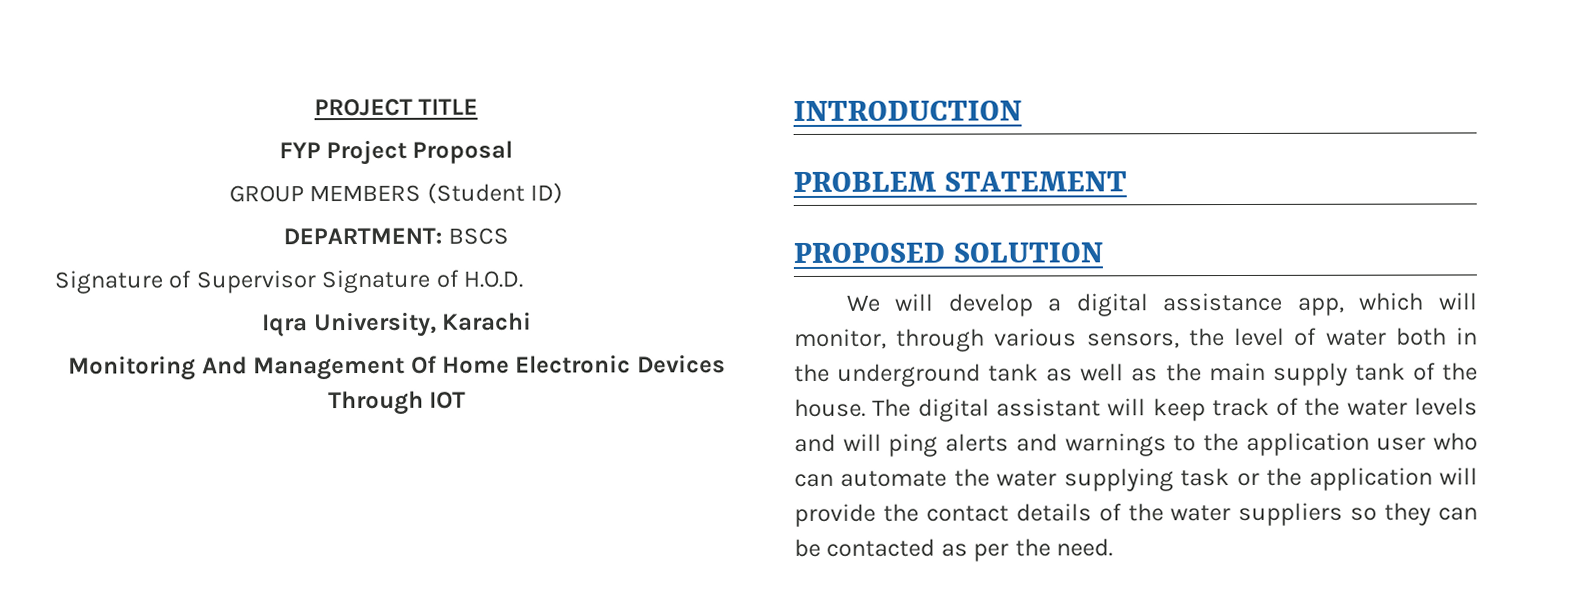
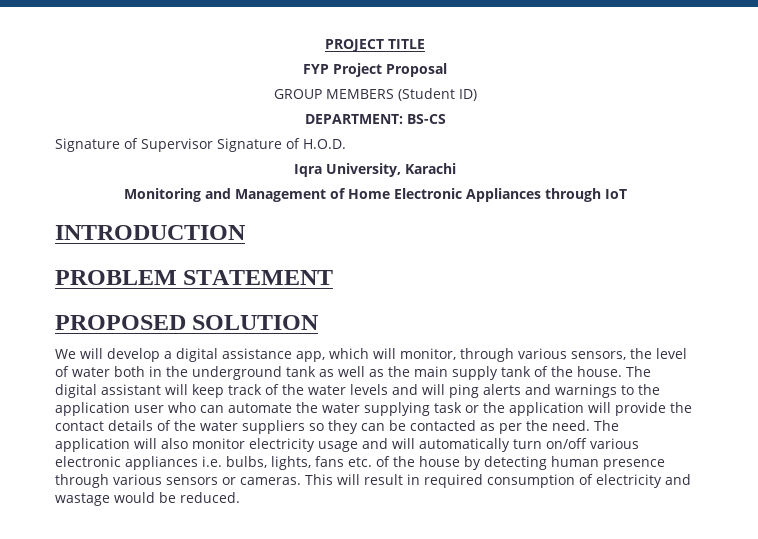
[447,227,509,245] BSCS -> [406,114,446,124] BS-CS
[201,354,726,381] [327,390,467,416] And Management Of Home Electronic Devices Through IOT -> [204,188,627,202] and Management of Home Electronic Appliances through IoT
(1114, 547) none -> [594,420,619,431] [55,438,639,452] [55,456,665,470] [55,474,691,488] [55,492,240,506] The application will also monitor electricity usage and will automatically turn on/off various electronic appliances i.e. bulbs, lights, fans etc. of the house by detecting human presence through various sensors or cameras. This will result in required consumption of electricity and wastage would be reduced.

